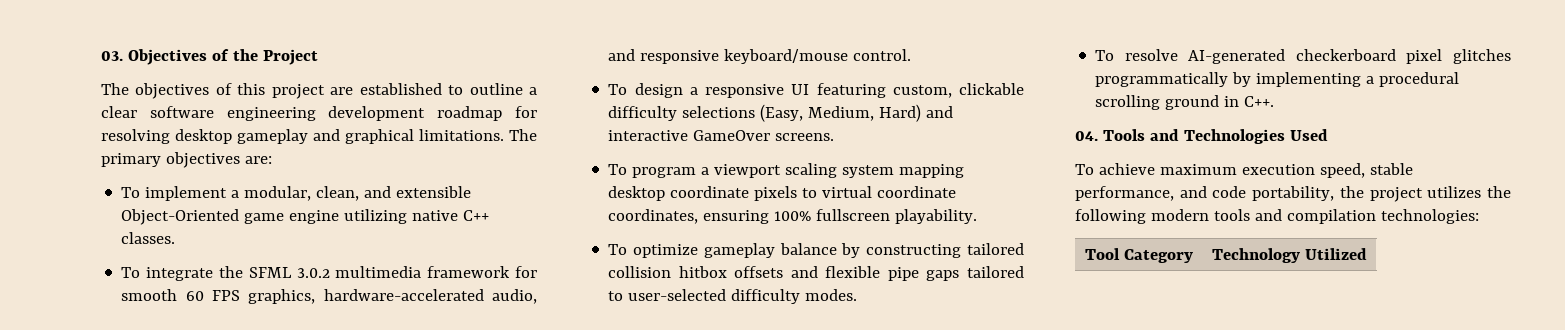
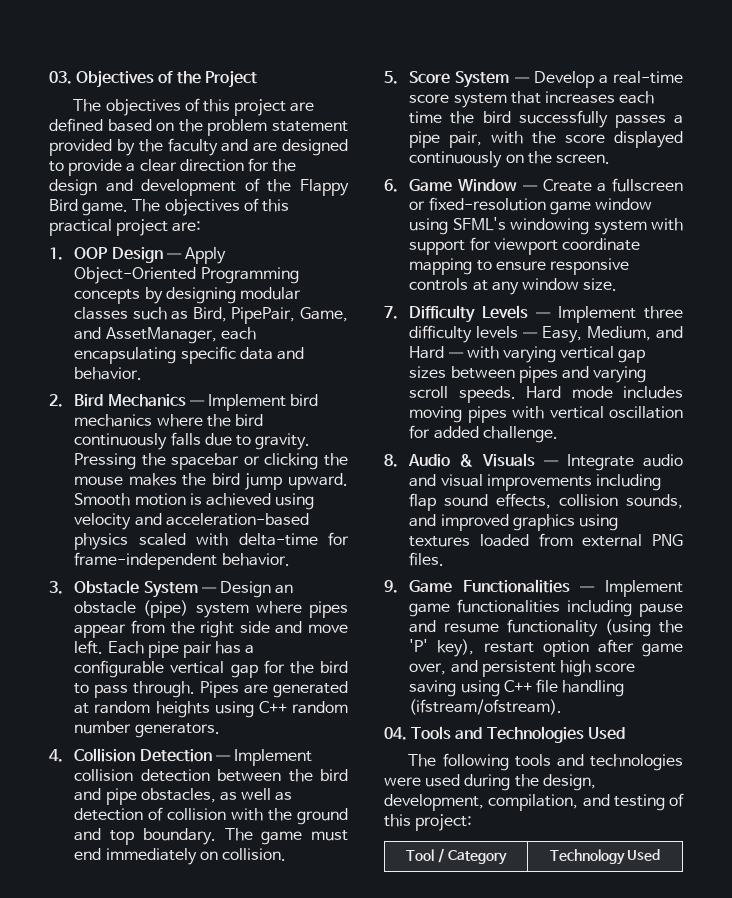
[359,83,537,95] [101,106,537,121] [101,129,537,144] [101,152,272,168] [121,186,472,201] [121,209,490,225] [121,232,176,244] [121,266,537,281] [121,289,537,304] [608,49,912,64] [608,83,1024,98] [608,104,954,122] [608,130,835,141] [608,163,965,178] [608,186,957,201] [608,209,978,224] [608,243,1024,258] [608,266,1024,281] [608,289,858,304] [1095,49,1511,64] [1095,72,1460,87] [1095,95,1275,110] established to outline a clear software engineering development roadmap for resolving desktop gameplay and graphical limitations. The primary objectives are: // To implement a modular, clean, and extensible Object-Oriented game engine utilizing native C++ classes. // To integrate the SFML 3.0.2 multimedia framework for smooth 60 FPS graphics, hardware-accelerated audio, and responsive keyboard/mouse control. // To design a responsive UI featuring custom, clickable difficulty selections (Easy, Medium, Hard) and interactive GameOver screens. // To program a viewport scaling system mapping desktop coordinate pixels to virtual coordinate coordinates, ensuring 100% fullscreen playability. // To optimize gameplay balance by constructing tailored collision hitbox offsets and flexible pipe gaps tailored to user-selected difficulty modes. // To resolve AI-generated checkerboard pixel glitches programmatically by implementing a procedural scrolling ground in C++. -> [49,118,348,136] [49,138,348,156] [49,158,297,176] [49,178,349,196] [49,198,289,216] [49,219,202,236] [49,247,226,264] [74,267,299,284] [74,287,301,304] [74,307,348,324] [74,327,256,344] [74,346,304,364] [74,367,143,380] [49,394,319,411] [74,414,263,427] [74,432,311,450] [74,453,348,470] [74,473,348,490] [74,493,315,510] [74,513,309,530] [74,532,349,550] [74,552,290,570] [49,580,294,598] [74,600,348,618] [74,620,348,638] [74,640,255,658] [74,660,348,678] [74,681,348,698] [74,701,348,718] [74,721,220,738] [49,748,312,766] [74,769,348,782] [74,788,293,805] [74,807,348,825] [74,828,348,845] [74,848,286,865] [384,71,683,88] [409,91,655,108] [409,110,683,128] [409,131,683,148] [409,151,610,168] [384,178,683,192] [409,197,652,215] [409,217,683,235] [409,237,640,255] [409,258,629,275] [409,278,618,295] [384,305,683,323] [409,325,683,343] [409,346,646,363] [409,366,647,383] [409,386,683,403] [409,406,683,423] [409,425,558,443] [384,453,683,471] [409,474,661,491] [409,493,683,511] [409,514,618,531] [409,533,683,547] [409,552,445,566] [384,579,683,597] [409,599,683,617] [409,619,683,637] [409,639,683,657] [409,660,636,677] [409,679,625,697] [409,699,563,715] defined based on the problem statement provided by the faculty and are designed to provide a clear direction for the design and development of the Flappy Bird game. The objectives of this practical project are: // 1. OOP Design — Apply Object-Oriented Programming concepts by designing modular classes such as Bird, PipePair, Game, and AssetManager, each encapsulating specific data and behavior. // 2. Bird Mechanics — Implement bird mechanics where the bird continuously falls due to gravity. Pressing the spacebar or clicking the mouse makes the bird jump upward. Smooth motion is achieved using velocity and acceleration-based physics scaled with delta-time for frame-independent behavior. // 3. Obstacle System — Design an obstacle (pipe) system where pipes appear from the right side and move left. Each pipe pair has a configurable vertical gap for the bird to pass through. Pipes are generated at random heights using C++ random number generators. // 4. Collision Detection — Implement collision detection between the bird and pipe obstacles, as well as detection of collision with the ground and top boundary. The game must end immediately on collision. // 5. Score System — Develop a real-time score system that increases each time the bird successfully passes a pipe pair, with the score displayed continuously on the screen. // 6. Game Window — Create a fullscreen or fixed-resolution game window using SFML's windowing system with support for viewport coordinate mapping to ensure responsive controls at any window size. // 7. Difficulty Levels — Implement three difficulty levels — Easy, Medium, and Hard — with varying vertical gap sizes between pipes and varying scroll speeds. Hard mode includes moving pipes with vertical oscillation for added challenge. // 8. Audio & Visuals — Integrate audio and visual improvements including flap sound effects, collision sounds, and improved graphics using textures loaded from external PNG files. // 9. Game Functionalities — Implement game functionalities including pause and resume functionality (using the 'P' key), restart option after game over, and persistent high score saving using C++ file handling (ifstream/ofstream).
[1075,163,1413,178] [1075,186,1511,202] [1075,209,1479,224] To achieve maximum execution speed, stable performance, and code portability, the project utilizes the following modern tools and compilation technologies: -> [408,753,683,771] [384,774,596,791] [384,793,684,811] [384,814,473,831] The following tools and technologies were used during the design, development, compilation, and testing of this project:
(1121, 254) none -> [437,848,444,863] /
[1304,248,1367,260] Utilized -> [627,849,661,861] Used

